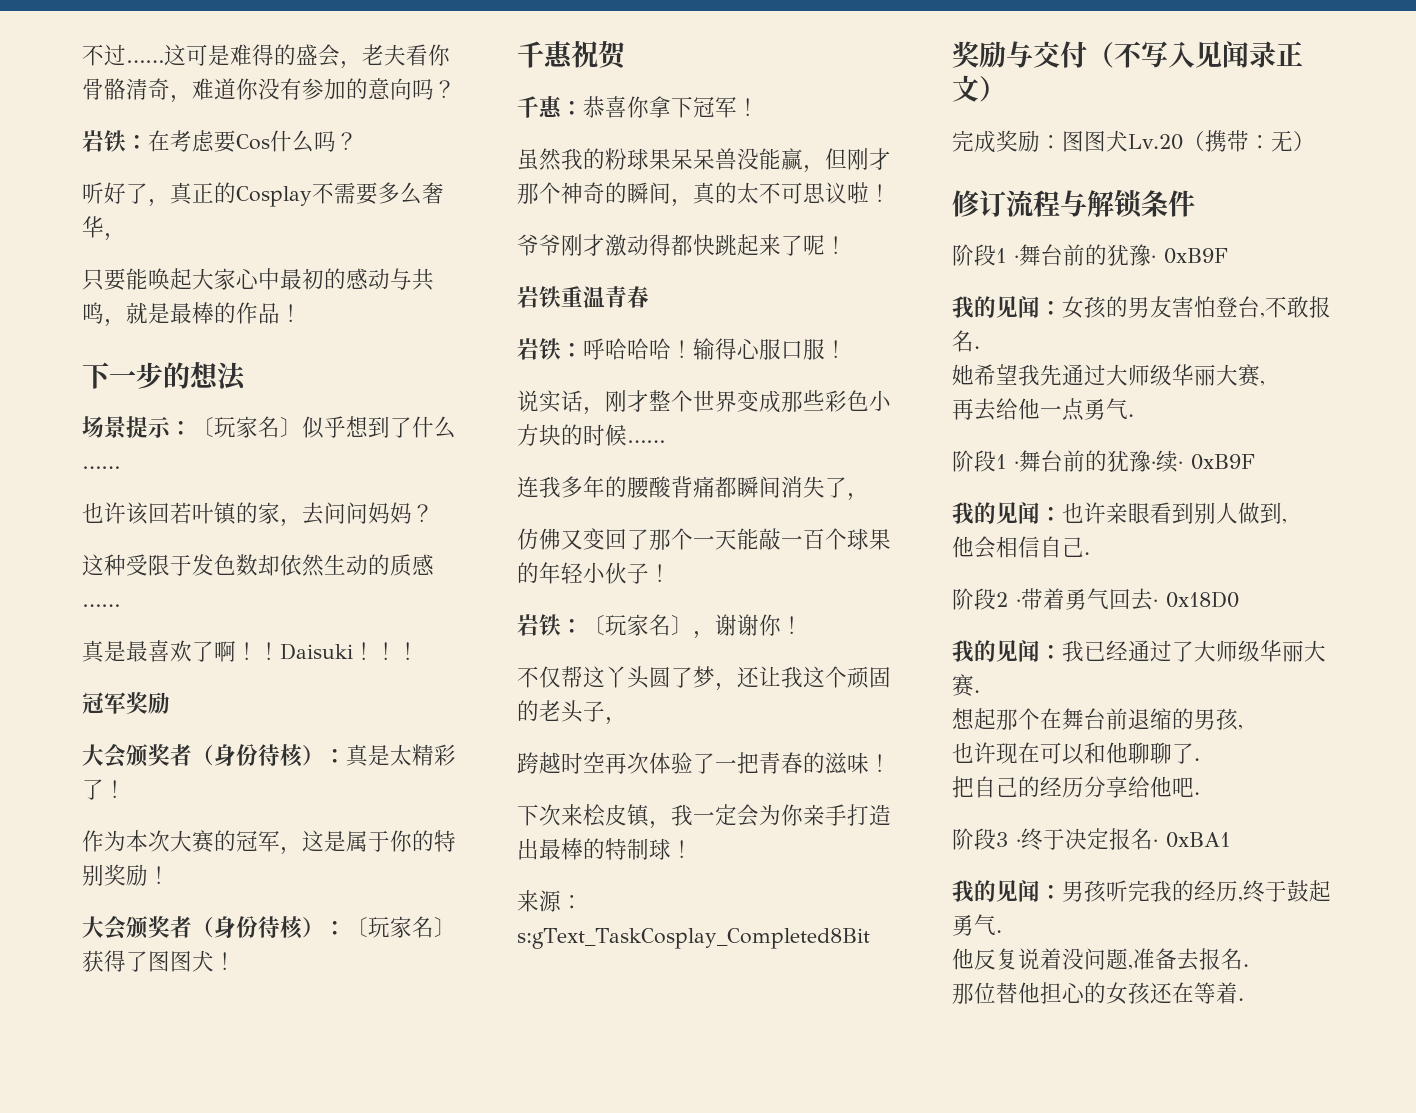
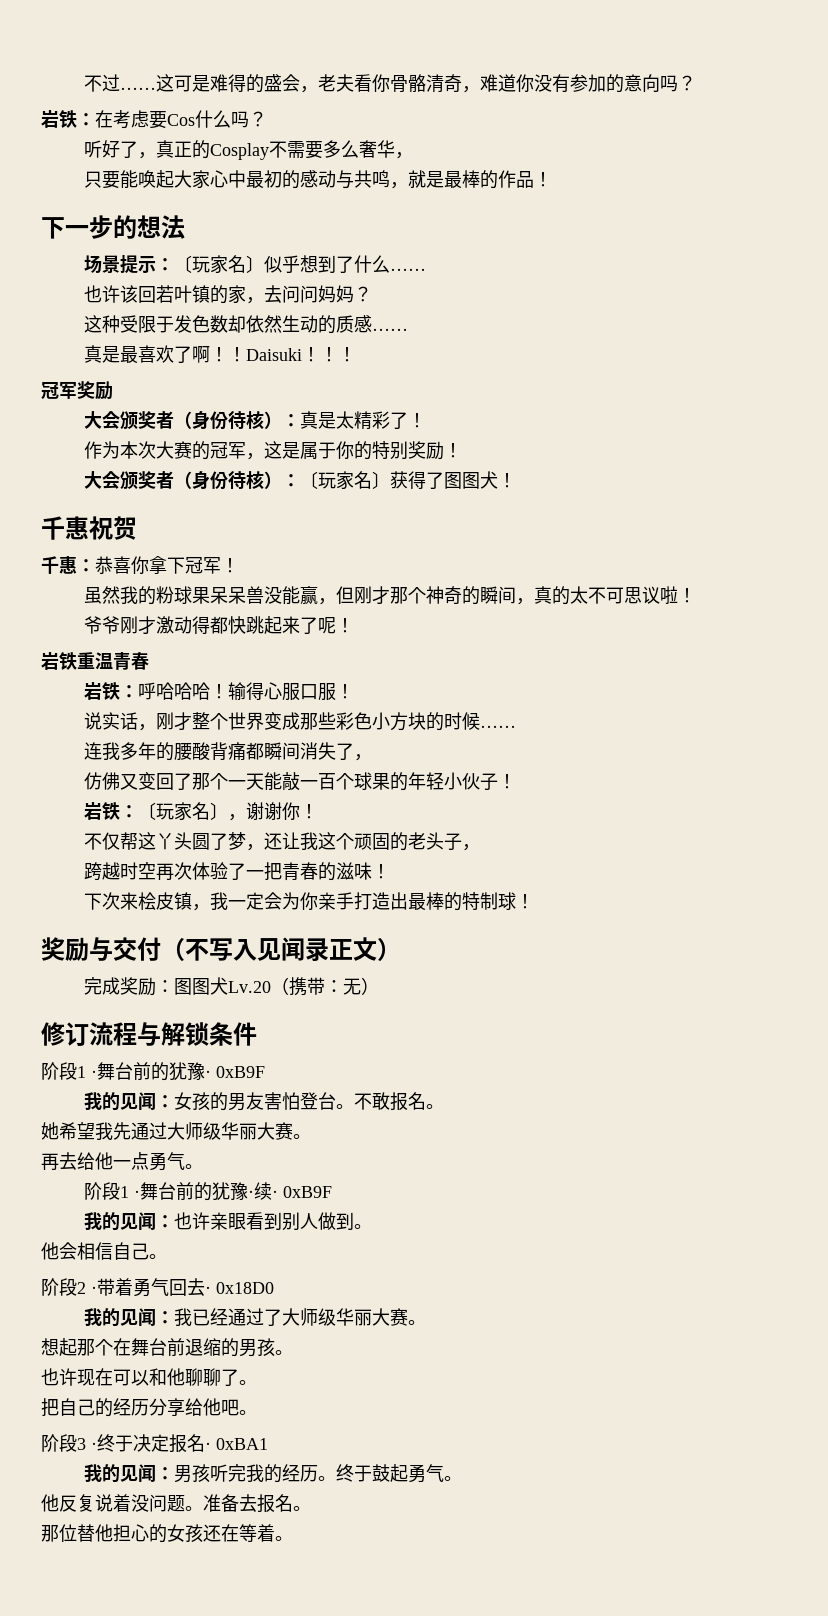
[517,890,583,912] [517,928,870,949] // 来源：s:gText_TaskCosplay_Completed8Bit -> (534, 901) none
[1260,312,1265,318] , -> [335,1104,354,1109] 。
[974,346,980,349] . -> [425,1104,444,1109] 。
[1260,380,1265,386] , -> [293,1134,311,1139] 。
[1128,414,1134,417] . -> [185,1164,203,1169] 。
[1282,518,1287,524] , -> [353,1224,372,1229] 。
[1084,552,1090,555] . -> [149,1254,167,1259] 。
[974,690,980,693] . -> [407,1320,426,1325] 。
[1238,724,1243,730] , -> [275,1350,293,1355] 。
[1194,758,1200,761] . -> [239,1380,257,1385] 。
[1194,792,1200,795] . -> [239,1410,257,1415] 。
[1238,896,1243,902] , -> [317,1476,336,1481] 。
[996,930,1002,933] . -> [443,1476,462,1481] 。
[1128,964,1133,970] , -> [185,1506,203,1511] 。
[1243,964,1249,967] . -> [293,1506,311,1511] 。
[1238,998,1244,1001] . -> [275,1536,293,1541] 。

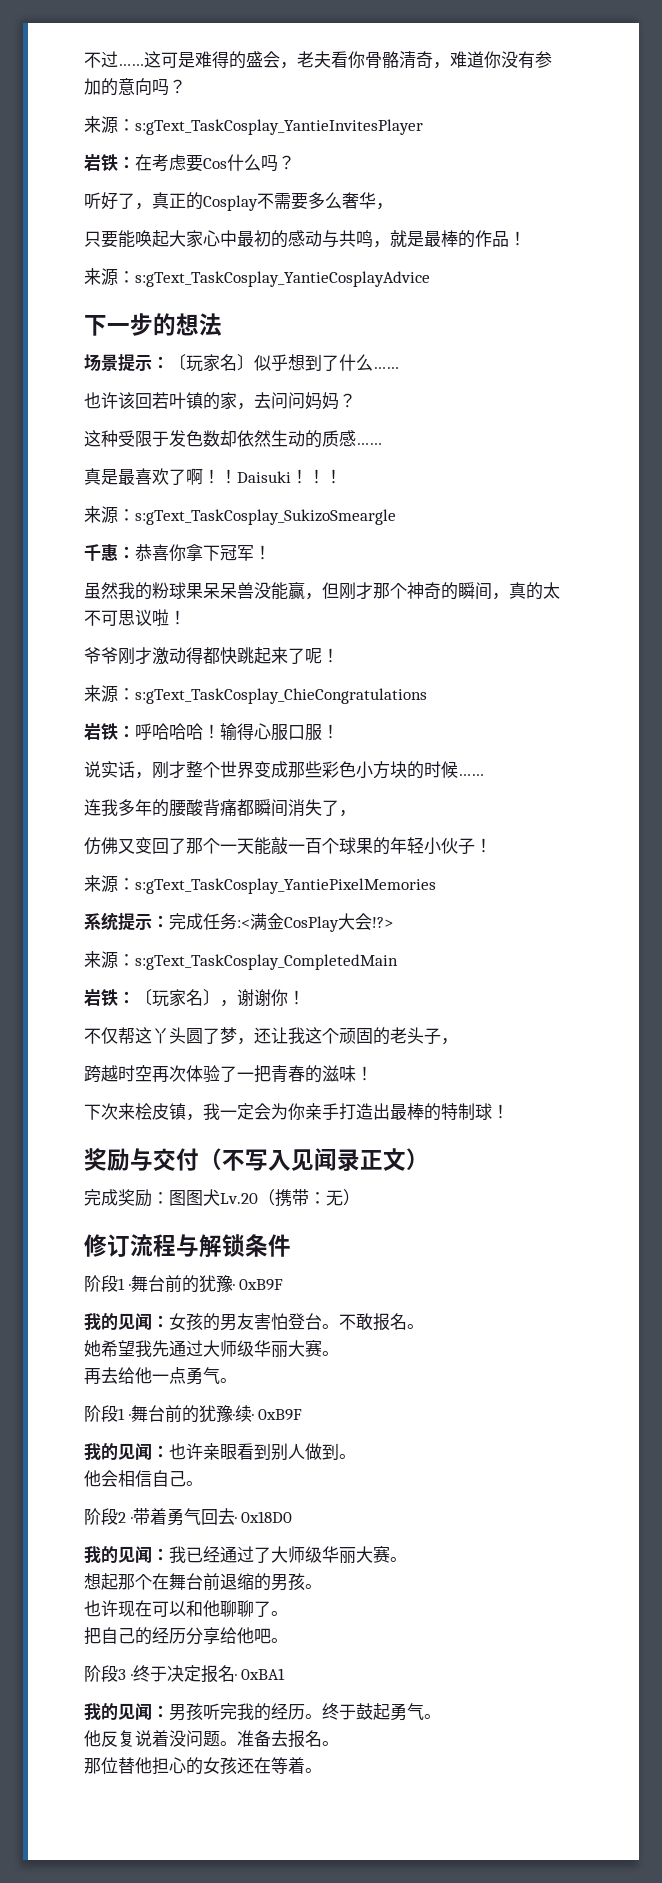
(696, 83) none -> [84,116,423,135] // 来源：s:gText_TaskCosplay_YantieInvitesPlayer
(552, 179) none -> [84,268,430,287] // 来源：s:gText_TaskCosplay_YantieCosplayAdvice
[41,381,113,400] [83,411,426,430] [83,441,462,460] [83,471,516,490] [41,516,137,540] 冠军奖励 // 大会颁奖者（身份待核）：真是太精彩了！ // 作为本次大赛的冠军，这是属于你的特别奖励！ // 大会颁奖者（身份待核）：〔玩家名〕获得了图图犬！ // 千惠祝贺 -> [84,506,396,525] 来源：s:gText_TaskCosplay_SukizoSmeargle
[41,652,149,670] 岩铁重温青春 -> [84,685,427,704] 来源：s:gText_TaskCosplay_ChieCongratulations
(516, 781) none -> [84,875,436,894] [84,912,393,932] [84,951,398,970] // 来源：s:gText_TaskCosplay_YantiePixelMemories // 系统提示：完成任务:<满金CosPlay大会!?> // 来源：s:gText_TaskCosplay_CompletedMain

